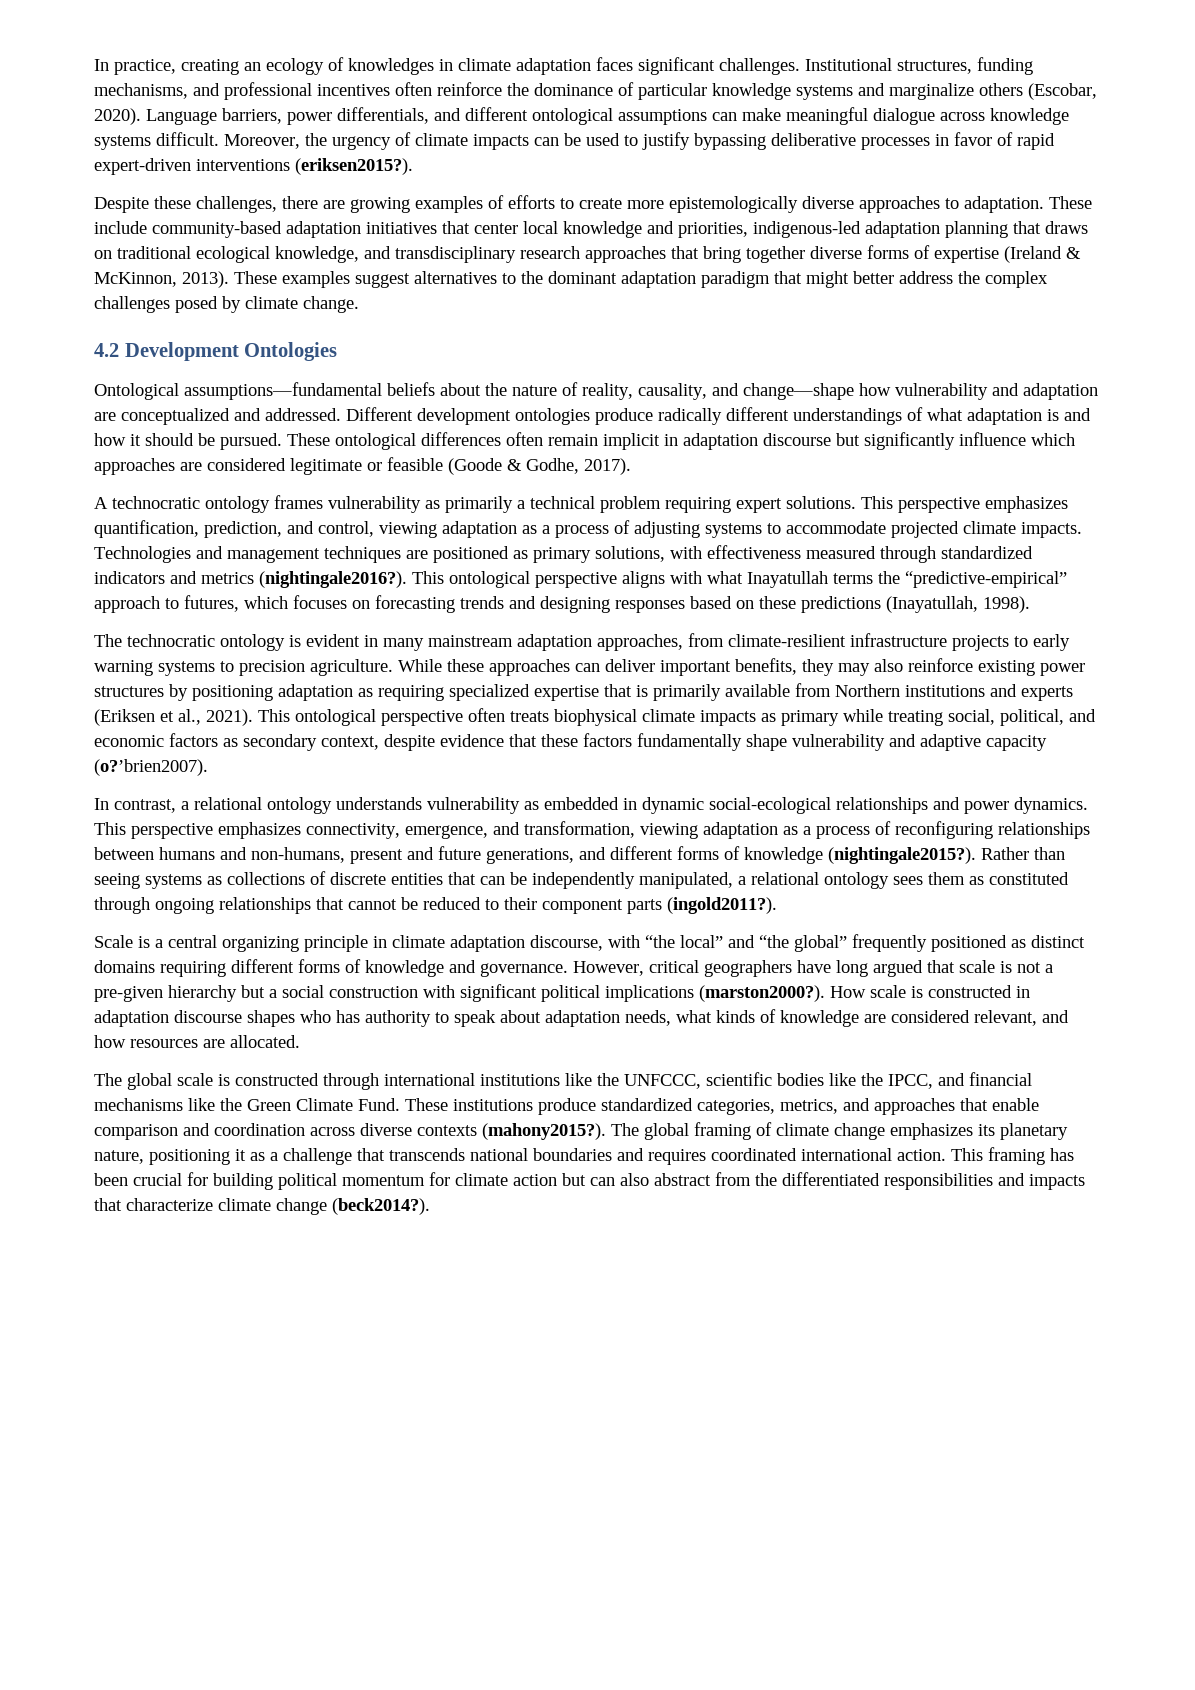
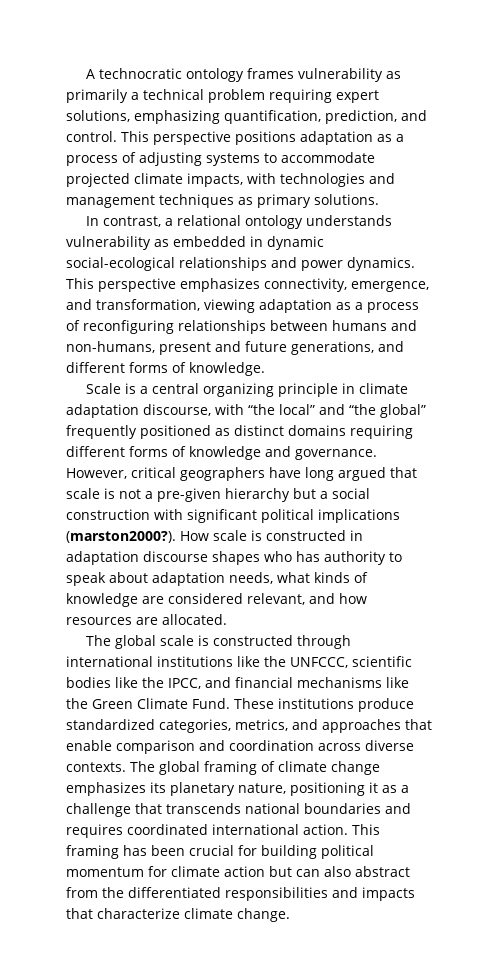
[94,57,1033,75] [94,82,1097,100] [94,107,1069,125] [94,132,1055,150] [94,158,413,175] [94,195,1092,213] [94,221,1088,238] [94,245,1081,263] [94,271,1048,288] [94,296,359,313] [94,342,338,361] [94,382,1098,400] [94,407,1091,425] [94,432,1075,450] [94,457,631,475] In practice, creating an ecology of knowledges in climate adaptation faces significant challenges. Institutional structures, funding mechanisms, and professional incentives often reinforce the dominance of particular knowledge systems and marginalize others (Escobar, 2020). Language barriers, power differentials, and different ontological assumptions can make meaningful dialogue across knowledge systems difficult. Moreover, the urgency of climate impacts can be used to justify bypassing deliberative processes in favor of rapid expert-driven interventions (eriksen2015?). // Despite these challenges, there are growing examples of efforts to create more epistemologically diverse approaches to adaptation. These include community-based adaptation initiatives that center local knowledge and priorities, indigenous-led adaptation planning that draws on traditional ecological knowledge, and transdisciplinary research approaches that bring together diverse forms of expertise (Ireland & McKinnon, 2013). These examples suggest alternatives to the dominant adaptation paradigm that might better address the complex challenges posed by climate change. // 4.2 Development Ontologies // Ontological assumptions—fundamental beliefs about the nature of reality, causality, and change—shape how vulnerability and adaptation are conceptualized and addressed. Different development ontologies produce radically different understandings of what adaptation is and how it should be pursued. These ontological differences often remain implicit in adaptation discourse but significantly influence which approaches are considered legitimate or feasible (Goode & Godhe, 2017). // -> (85, 74) none
[786,496,1068,513] [94,520,437,538] solutions. This perspective emphasizes quantification, prediction, and control, viewing -> [66,110,427,124] [66,131,296,145] solutions, emphasizing quantification, prediction, and control. This perspective positions
[1021,522,1082,538] [94,545,1033,563] [94,571,1067,588] [94,595,1030,613] [94,633,1070,651] [94,658,1085,676] [94,683,1073,701] [94,708,1096,726] [94,733,1047,751] [94,759,208,776] impacts. Technologies and management techniques are positioned as primary solutions, with effectiveness measured through standardized indicators and metrics (nightingale2016?). This ontological perspective aligns with what Inayatullah terms the “predictive-empirical” approach to futures, which focuses on forecasting trends and designing responses based on these predictions (Inayatullah, 1998). // The technocratic ontology is evident in many mainstream adaptation approaches, from climate-resilient infrastructure projects to early warning systems to precision agriculture. While these approaches can deliver important benefits, they may also reinforce existing power structures by positioning adaptation as requiring specialized expertise that is primarily available from Northern institutions and experts (Eriksen et al., 2021). This ontological perspective often treats biophysical climate impacts as primary while treating social, political, and economic factors as secondary context, despite evidence that these factors fundamentally shape vulnerability and adaptive capacity (o?’brien2007). -> [187,173,395,187] [66,194,379,208] impacts, with technologies and management techniques as primary solutions.
[744,847,1065,864] [94,871,1069,889] [94,897,777,914] knowledge (nightingale2015?). Rather than seeing systems as collections of discrete entities that can be independently manipulated, a relational ontology sees them as constituted through ongoing relationships that cannot be reduced to their component parts (ingold2011?). -> [189,362,265,376] knowledge.
[417,1123,606,1140] contexts (mahony2015?). -> [66,762,126,772] contexts.
[276,1198,430,1215] change (beck2014?). -> [237,908,290,922] change.

